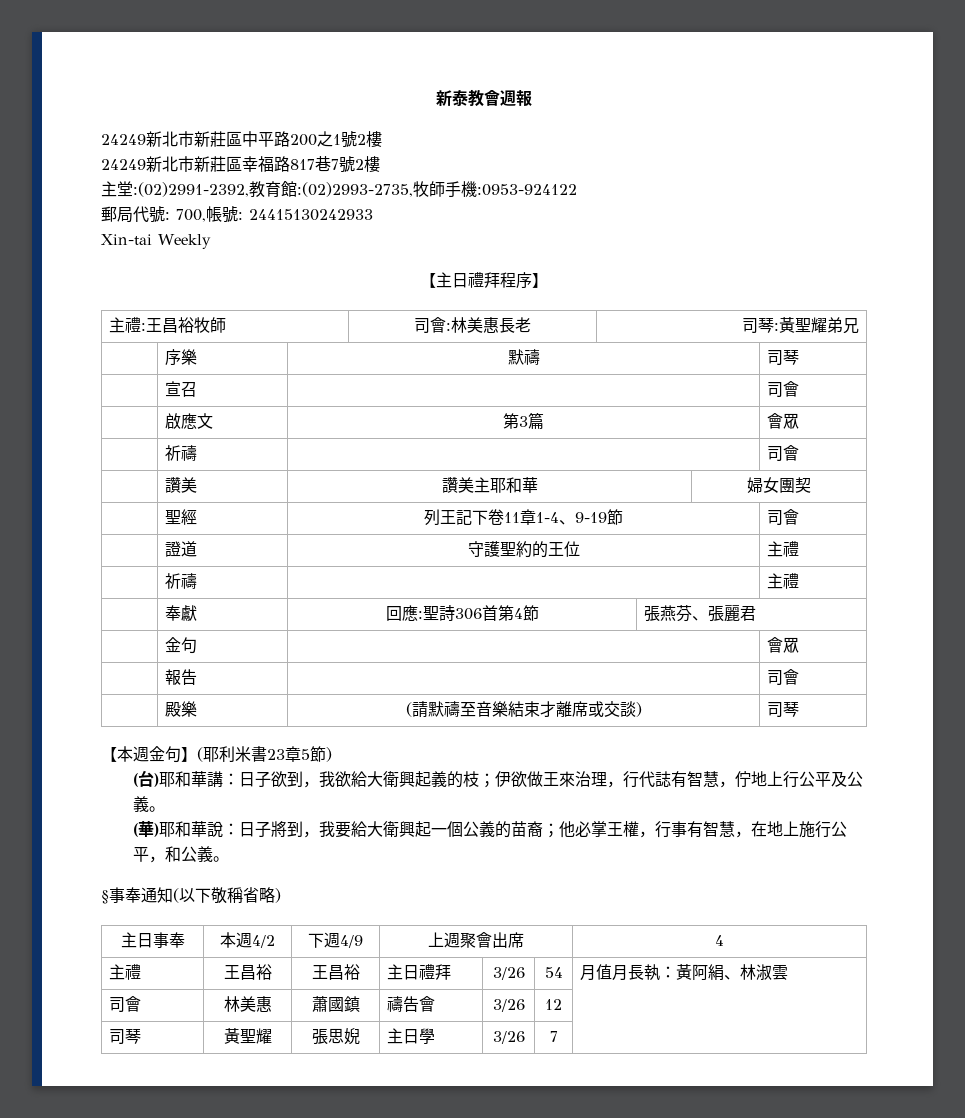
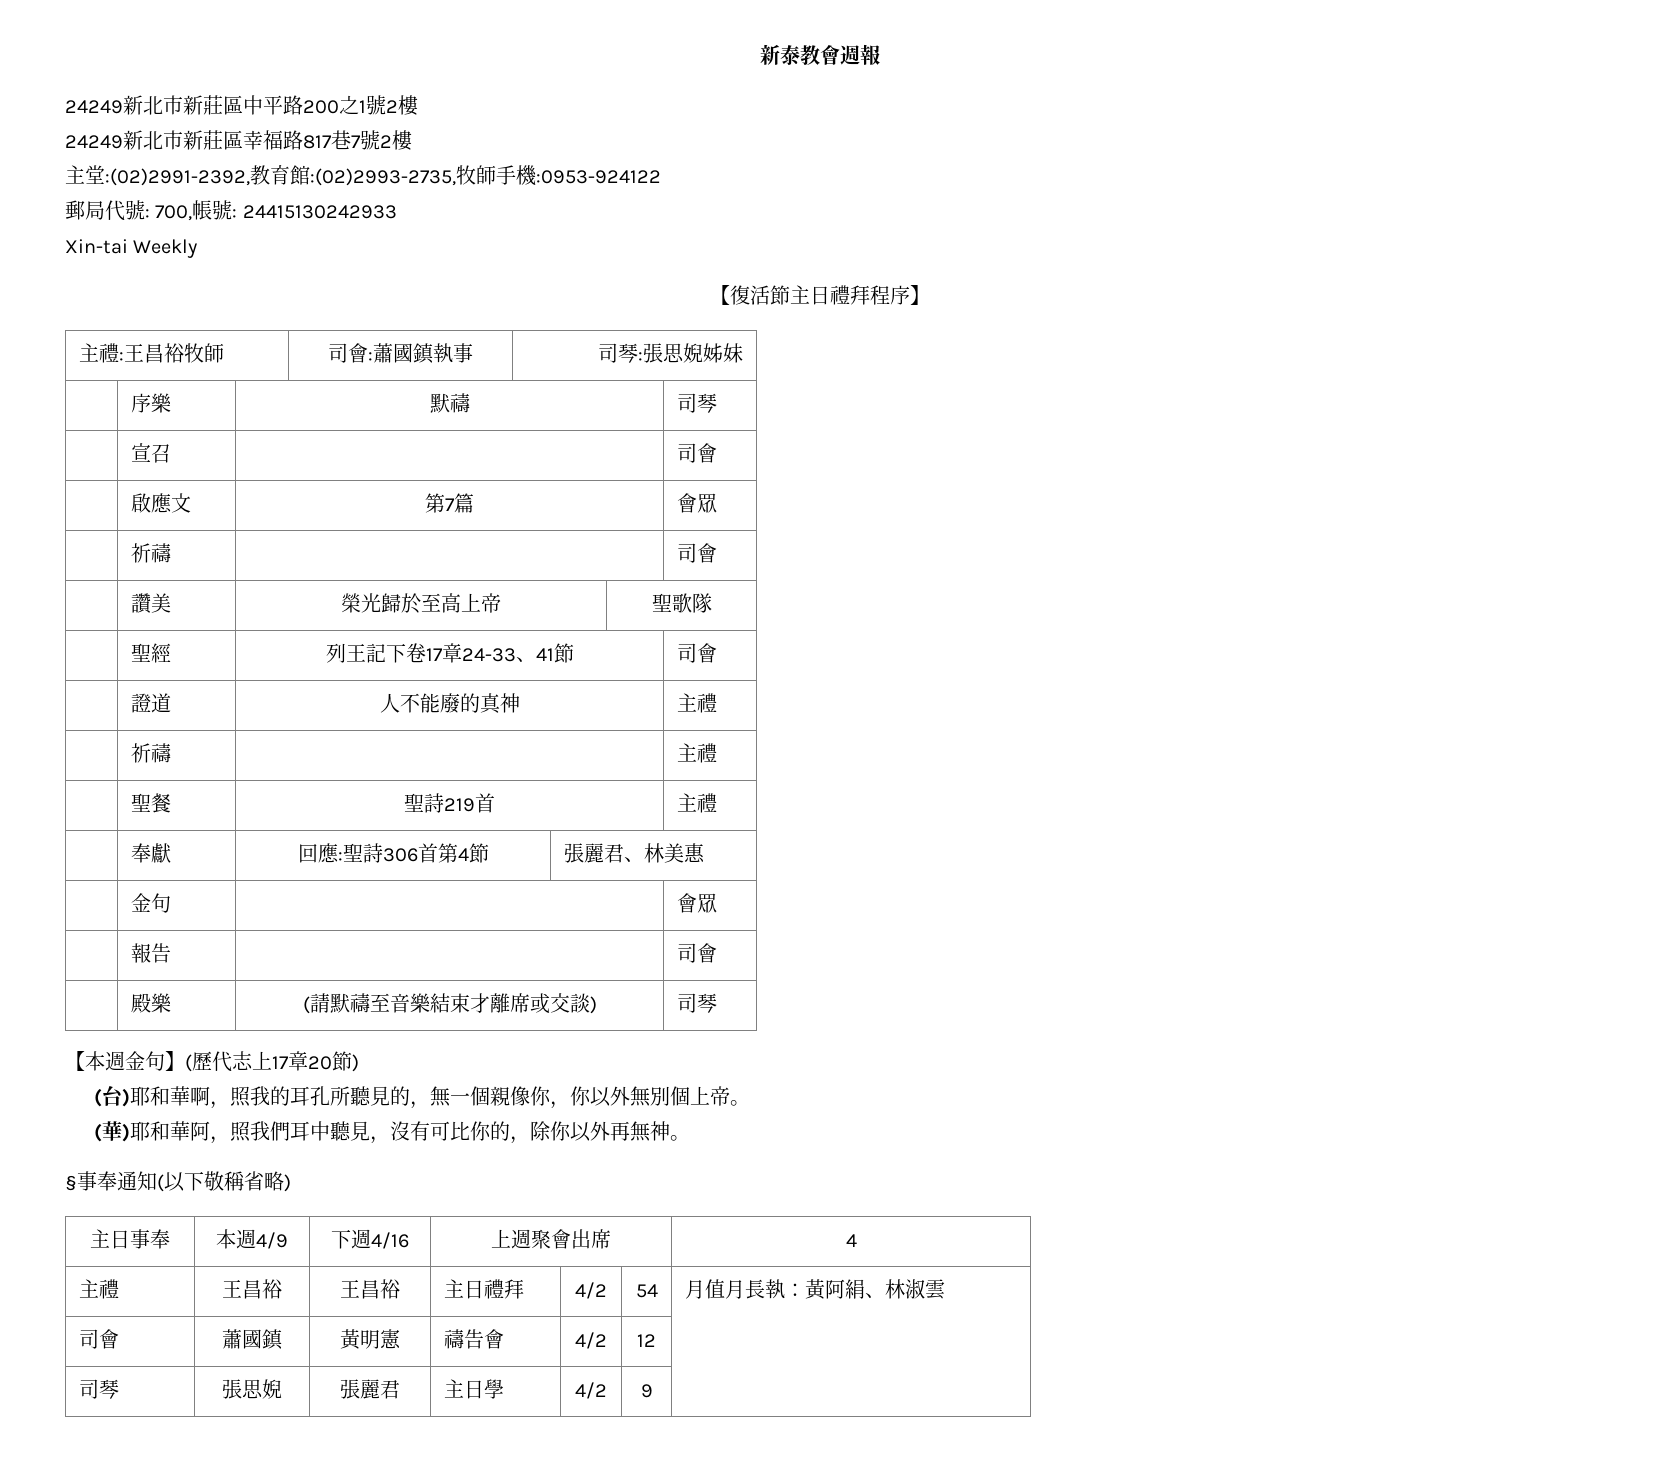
(436, 280) none -> [730,285,790,305] 復活節
[451,317,531,333] 林美惠長老 -> [373,343,473,364] 蕭國鎮執事
[778,317,859,334] 黃聖耀弟兄 -> [643,343,744,363] 張思婗姊妹
[519,416,528,427] 3 -> [445,498,455,511] 7
[441,477,538,493] [747,477,811,493] 讚美主耶和華 | 婦女團契 -> [341,593,501,614] [651,593,712,613] 榮光歸於至高上帝 | 聖歌隊
[504,509,607,525] 11章1-4、9-19 -> [425,643,554,663] 17章24-33、41
[467,541,580,558] 守護聖約的王位 -> [379,693,520,714] 人不能廢的真神
(800, 581) none -> [130,793,171,813] [404,793,495,813] [676,793,717,813] // | 聖餐 | 聖詩219首 | 主禮
[660,605,757,622] 燕芬、張麗君 -> [583,843,705,863] 麗君、林美惠
[203,746,310,762] 耶利米書23章5 -> [192,1051,332,1072] 歷代志上17章20
[206,771,863,788] [132,796,149,812] 講：日子欲到，我欲給大衛興起義的枝；伊欲做王來治理，行代誌有智慧，佇地上行公平及公義 -> [190,1086,731,1109] 啊，照我的耳孔所聽見的，無一個親像你，你以外無別個上帝
[206,821,847,838] [132,846,213,863] 說：日子將到，我要給大衛興起一個公義的苗裔；他必掌王權，行事有智慧，在地上施行公平，和公義 -> [190,1121,671,1144] 阿，照我們耳中聽見，沒有可比你的，除你以外再無神
[252,935,275,948] 4/2 -> [256,1232,288,1249] 4/9
[340,935,363,948] 4/9 -> [371,1232,409,1249] 4/16
[492,967,525,980] 3/26 -> [575,1282,607,1299] 4/2
[223,996,272,1012] [311,996,360,1012] | 林美惠 | 蕭國鎮 -> [222,1329,283,1350] [340,1329,401,1350] | 蕭國鎮 | 黃明憲
[492,999,525,1012] 3/26 -> [575,1332,607,1349] 4/2
[223,1028,272,1044] [311,1028,360,1045] | 黃聖耀 | 張思婗 -> [222,1379,282,1399] [340,1379,400,1399] | 張思婗 | 張麗君
[492,1031,525,1044] [549,1031,558,1042] 3/26 | 7 -> [575,1382,607,1399] [640,1384,653,1398] 4/2 | 9

